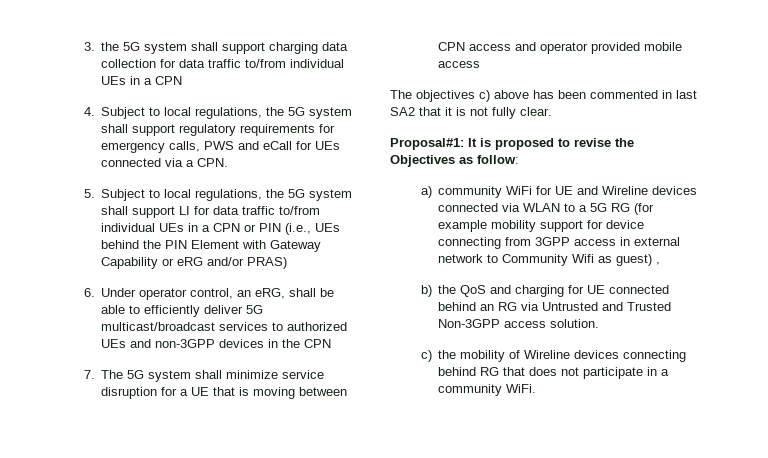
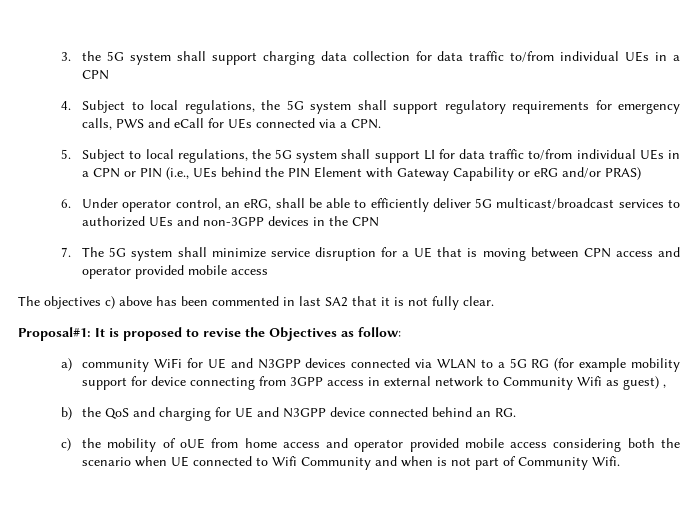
[602,186,649,195] Wireline -> [257,359,301,369] N3GPP
[609,285,670,294] [438,302,672,311] [438,319,600,328] [420,350,687,362] [438,367,670,379] [438,384,537,396] connected behind an RG via Untrusted and Trusted Non-3GPP access solution. // c) the mobility of Wireline devices connecting behind RG that does not participate in a community WiFi. -> [257,407,517,418] [60,438,680,452] [82,456,621,470] and N3GPP device connected behind an RG. // c) the mobility of oUE from home access and operator provided mobile access considering both the scenario when UE connected to Wifi Community and when is not part of Community Wifi.

